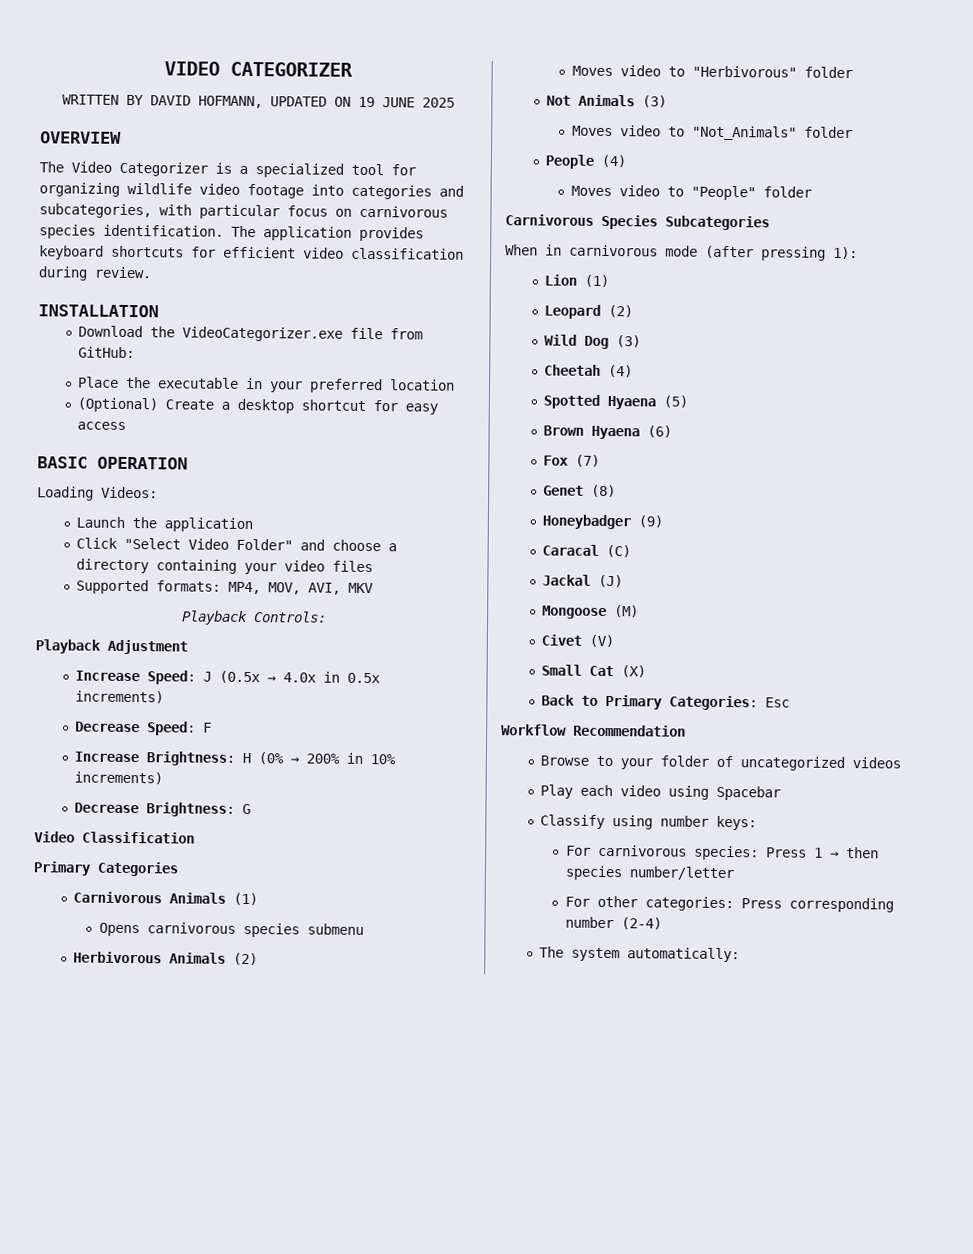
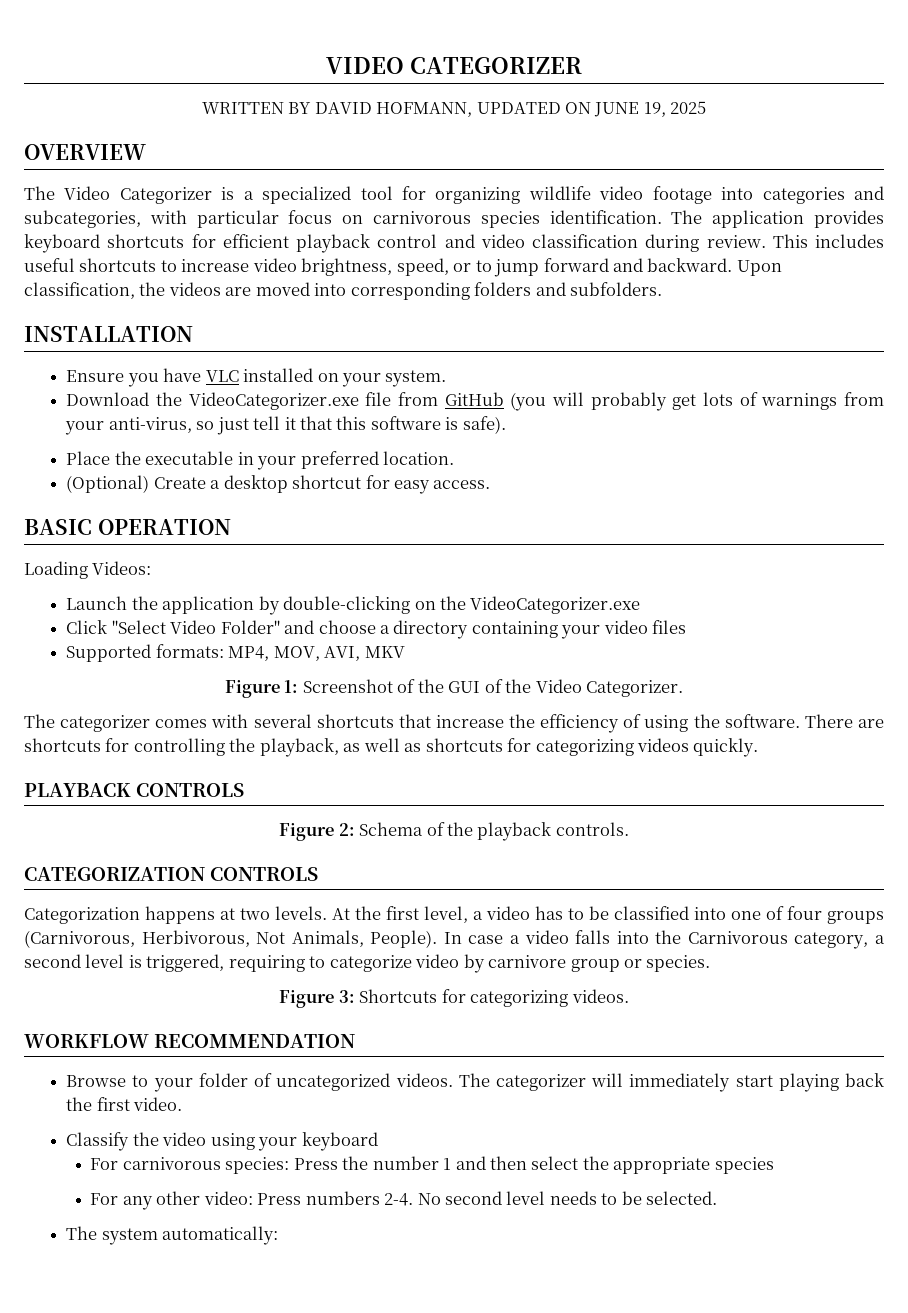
[357,96,415,108] 19 JUNE -> [594,102,666,117] JUNE 19,
(296, 252) none -> [296,234,475,253] playback control and
[38,304,159,318] // INSTALLATION -> [772,234,884,248] [24,258,782,277] [24,282,663,300] [24,326,193,342] [66,368,447,387] This includes useful shortcuts to increase video brightness, speed, or to jump forward and backward. Upon classification, the videos are moved into corresponding folders and subfolders. // INSTALLATION // Ensure you have VLC installed on your system.
[78,346,136,359] GitHub: -> [444,392,885,411] [65,416,506,435] GitHub (you will probably get lots of warnings from your anti-virus, so just tell it that this software is safe).
[389,379,456,391] location -> [382,451,454,465] location.
[77,421,127,430] access -> [433,480,491,489] access.
(254, 525) none -> [258,596,641,615] by double-clicking on the VideoCategorizer.exe
[181,610,327,625] [35,639,188,655] [75,670,381,685] [75,690,165,704] [75,721,213,736] [74,751,397,766] [74,771,164,785] [74,802,252,817] [34,831,195,844] [33,861,179,877] [73,891,259,906] [98,922,364,938] [73,951,259,966] [571,65,853,79] [546,94,668,108] [571,125,853,141] [545,154,627,169] [570,185,812,201] [505,214,770,231] [505,244,858,261] [544,274,610,288] [544,304,634,319] [544,334,642,350] [544,364,634,378] [543,394,689,410] [543,425,673,440] [543,454,601,467] [543,484,617,498] [542,514,664,530] [542,544,632,558] [542,574,624,588] [542,605,640,620] [541,634,615,648] [541,664,647,678] [541,694,791,711] [501,724,686,737] Playback Controls: // Playback Adjustment // Increase Speed: J (0.5x → 4.0x in 0.5x increments) // Decrease Speed: F // Increase Brightness: H (0% → 200% in 10% increments) // Decrease Brightness: G // Video Classification // Primary Categories // Carnivorous Animals (1) // Opens carnivorous species submenu // Herbivorous Animals (2) // Moves video to "Herbivorous" folder // Not Animals (3) // Moves video to "Not_Animals" folder // People (4) // Moves video to "People" folder // Carnivorous Species Subcategories // When in carnivorous mode (after pressing 1): // Lion (1) // Leopard (2) // Wild Dog (3) // Cheetah (4) // Spotted Hyaena (5) // Brown Hyaena (6) // Fox (7) // Genet (8) // Honeybadger (9) // Caracal (C) // Jackal (J) // Mongoose (M) // Civet (V) // Small Cat (X) // Back to Primary Categories: Esc // Workflow Recommendation -> [224,679,684,698] [24,714,884,733] [24,738,759,757] [24,783,245,797] [279,822,629,841] [24,867,319,881] [24,906,884,924] [24,930,885,949] [24,954,711,973] [279,989,629,1008] [24,1034,356,1048] Figure 1: Screenshot of the GUI of the Video Categorizer. // The categorizer comes with several shortcuts that increase the efficiency of using the software. There are shortcuts for controlling the playback, as well as shortcuts for categorizing videos quickly. // PLAYBACK CONTROLS // Figure 2: Schema of the playback controls. // CATEGORIZATION CONTROLS // Categorization happens at two levels. At the first level, a video has to be classified into one of four groups (Carnivorous, Herbivorous, Not Animals, People). In case a video falls into the Carnivorous category, a second level is triggered, requiring to categorize video by carnivore group or species. // Figure 3: Shortcuts for categorizing videos. // WORKFLOW RECOMMENDATION
[852,757,902,769] [540,784,782,801] [540,814,758,831] [565,844,879,861] [564,865,734,881] [564,895,894,913] [564,916,662,930] videos // Play each video using Spacebar // Classify using number keys: // For carnivorous species: Press 1 → then species number/letter // For other categories: Press corresponding number (2-4) -> [395,1073,885,1092] [66,1097,183,1111] [66,1132,378,1151] [90,1156,774,1174] [90,1191,718,1210] videos. The categorizer will immediately start playing back the first video. // Classify the video using your keyboard // For carnivorous species: Press the number 1 and then select the appropriate species // For any other video: Press numbers 2-4. No second level needs to be selected.

